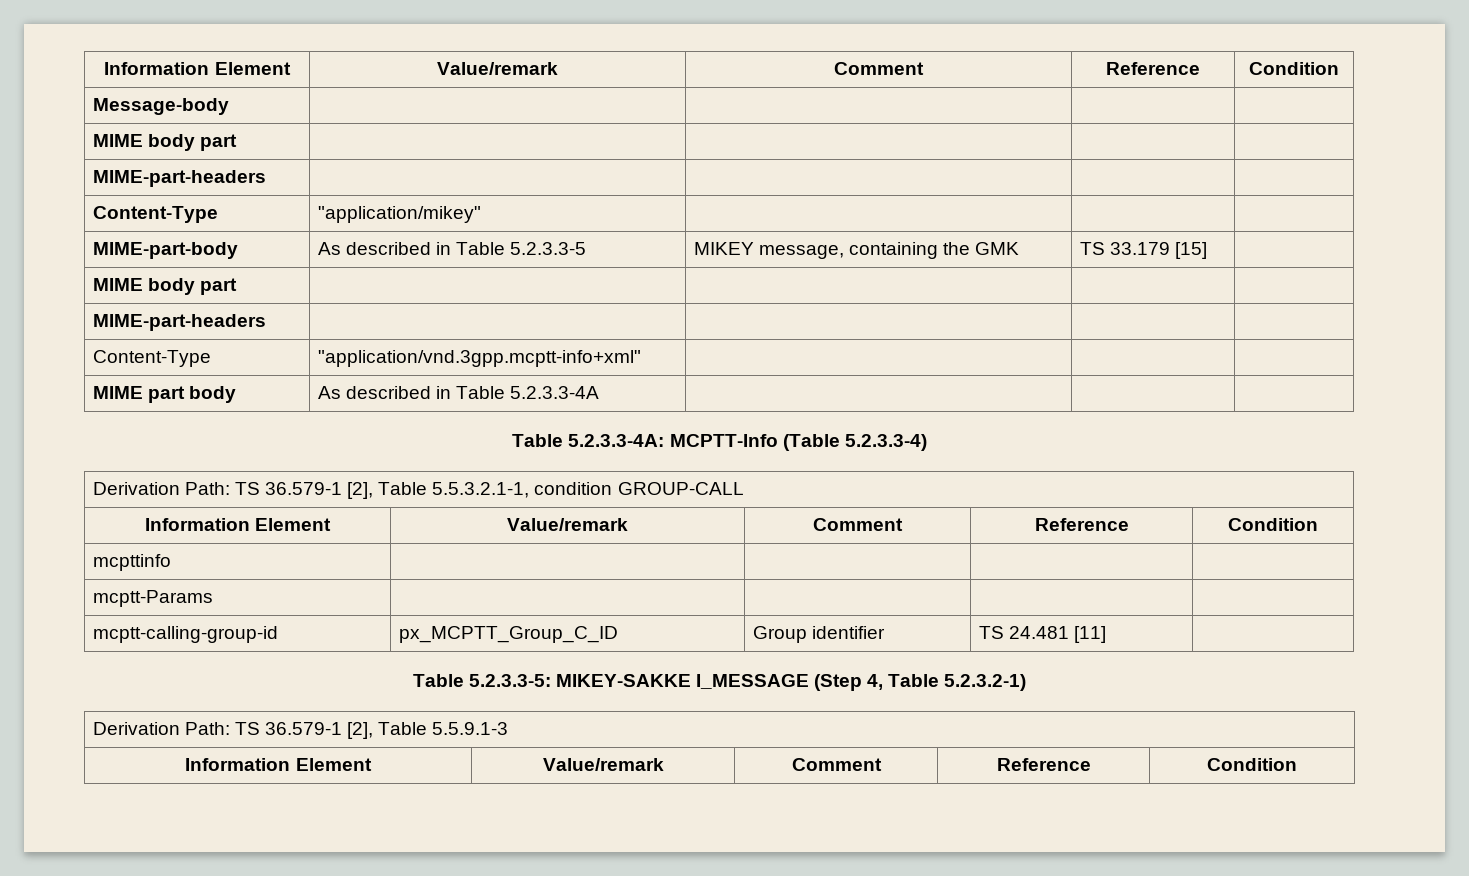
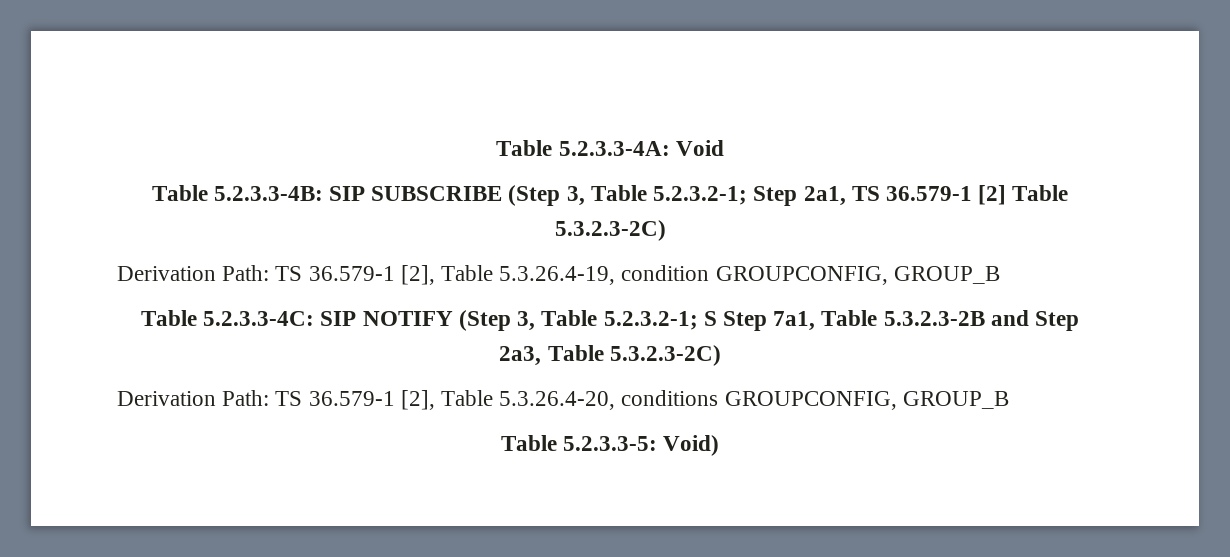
[104,62,291,75] [437,62,558,75] [834,62,924,75] [1106,62,1200,75] [1249,62,1339,75] [92,98,229,115] [92,134,237,151] [92,170,266,187] [92,206,218,223] [317,206,481,223] [92,242,238,259] [317,242,587,255] [693,242,1020,259] [1079,242,1207,259] [92,278,237,295] [92,314,266,331] [92,350,211,367] [317,350,641,367] [92,386,236,403] [317,386,600,399] [512,434,927,451] [92,482,744,499] [144,518,332,531] [507,518,628,531] [813,518,903,531] [1034,518,1129,531] [1228,518,1318,531] [92,554,171,571] [92,590,213,607] [92,626,278,643] [398,626,618,643] [752,626,885,643] [978,626,1106,643] [412,674,1027,691] [92,722,509,739] [185,758,372,771] [542,758,664,771] [791,758,882,771] [996,758,1091,771] [1207,758,1297,771] Information Element | Value/remark | Comment | Reference | Condition // Message-body | | | | // MIME body part | | | | // MIME-part-headers | | | | // Content-Type | "application/mikey" | | | // MIME-part-body | As described in Table 5.2.3.3-5 | MIKEY message, containing the GMK | TS 33.179 [15] | // MIME body part | | | | // MIME-part-headers | | | | // Content-Type | "application/vnd.3gpp.mcptt-info+xml" | | | // MIME part body | As described in Table 5.2.3.3-4A | | | // Table 5.2.3.3-4A: MCPTT-Info (Table 5.2.3.3-4) // Derivation Path: TS 36.579-1 [2], Table 5.5.3.2.1-1, condition GROUP-CALL // Information Element | Value/remark | Comment | Reference | Condition // mcpttinfo | | | | // mcptt-Params | | | | // mcptt-calling-group-id | px_MCPTT_Group_C_ID | Group identifier | TS 24.481 [11] | // Table 5.2.3.3-5: MIKEY-SAKKE I_MESSAGE (Step 4, Table 5.2.3.2-1) // Derivation Path: TS 36.579-1 [2], Table 5.5.9.1-3 // Information Element | Value/remark | Comment | Reference | Condition -> [496,140,724,156] [151,185,1069,206] [554,220,666,241] [117,265,1000,285] [141,310,1079,331] [499,345,721,366] [117,390,1009,410] [500,435,720,456] Table 5.2.3.3-4A: Void // Table 5.2.3.3-4B: SIP SUBSCRIBE (Step 3, Table 5.2.3.2-1; Step 2a1, TS 36.579-1 [2] Table 5.3.2.3-2C) // Derivation Path: TS 36.579-1 [2], Table 5.3.26.4-19, condition GROUPCONFIG, GROUP_B // Table 5.2.3.3-4C: SIP NOTIFY (Step 3, Table 5.2.3.2-1; S Step 7a1, Table 5.3.2.3-2B and Step 2a3, Table 5.3.2.3-2C) // Derivation Path: TS 36.579-1 [2], Table 5.3.26.4-20, conditions GROUPCONFIG, GROUP_B // Table 5.2.3.3-5: Void)

